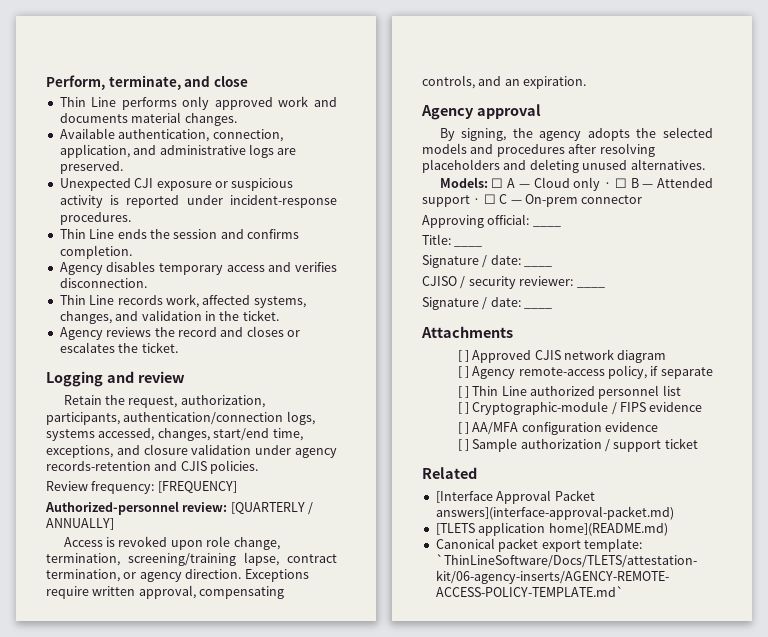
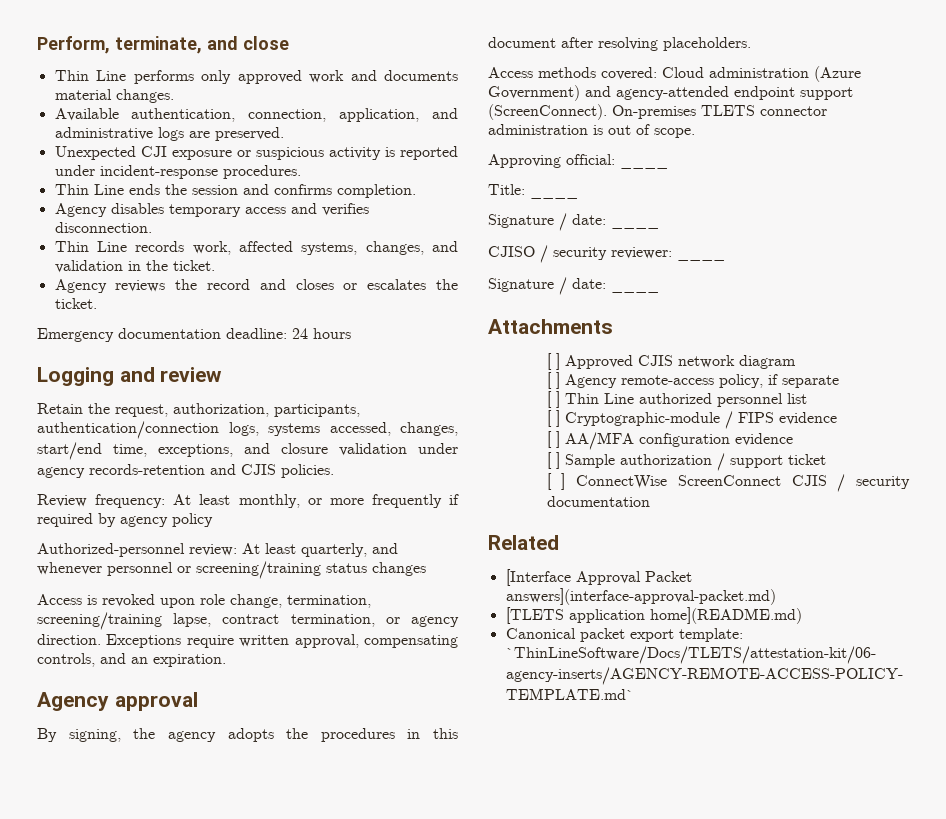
(178, 347) none -> [37,328,351,342] // Emergency documentation deadline: 24 hours
[157,481,237,493] [45,501,314,515] [46,518,114,530] [FREQUENCY] // Authorized-personnel review: [QUARTERLY / ANNUALLY] -> [173,494,459,508] [37,513,213,527] [37,543,398,557] [37,561,426,579] At least monthly, or more frequently if required by agency policy // Authorized-personnel review: At least quarterly, and whenever personnel or screening/training status changes
[663,127,713,138] [422,143,655,157] [422,159,705,173] [439,177,713,191] [422,194,643,207] selected models and procedures after resolving placeholders and deleting unused alternatives. // Models: ☐ A — Cloud only · ☐ B — Attended support · ☐ C — On-prem connector -> [320,728,458,742] [488,37,751,51] [488,66,861,82] [488,85,853,101] [488,104,827,120] [488,124,695,138] procedures in this document after resolving placeholders. // Access methods covered: Cloud administration (Azure Government) and agency-attended endpoint support (ScreenConnect). On-premises TLETS connector administration is out of scope.
(698, 443) none -> [546,473,911,492] [546,496,650,507] // [ ] ConnectWise ScreenConnect CJIS / security documentation

